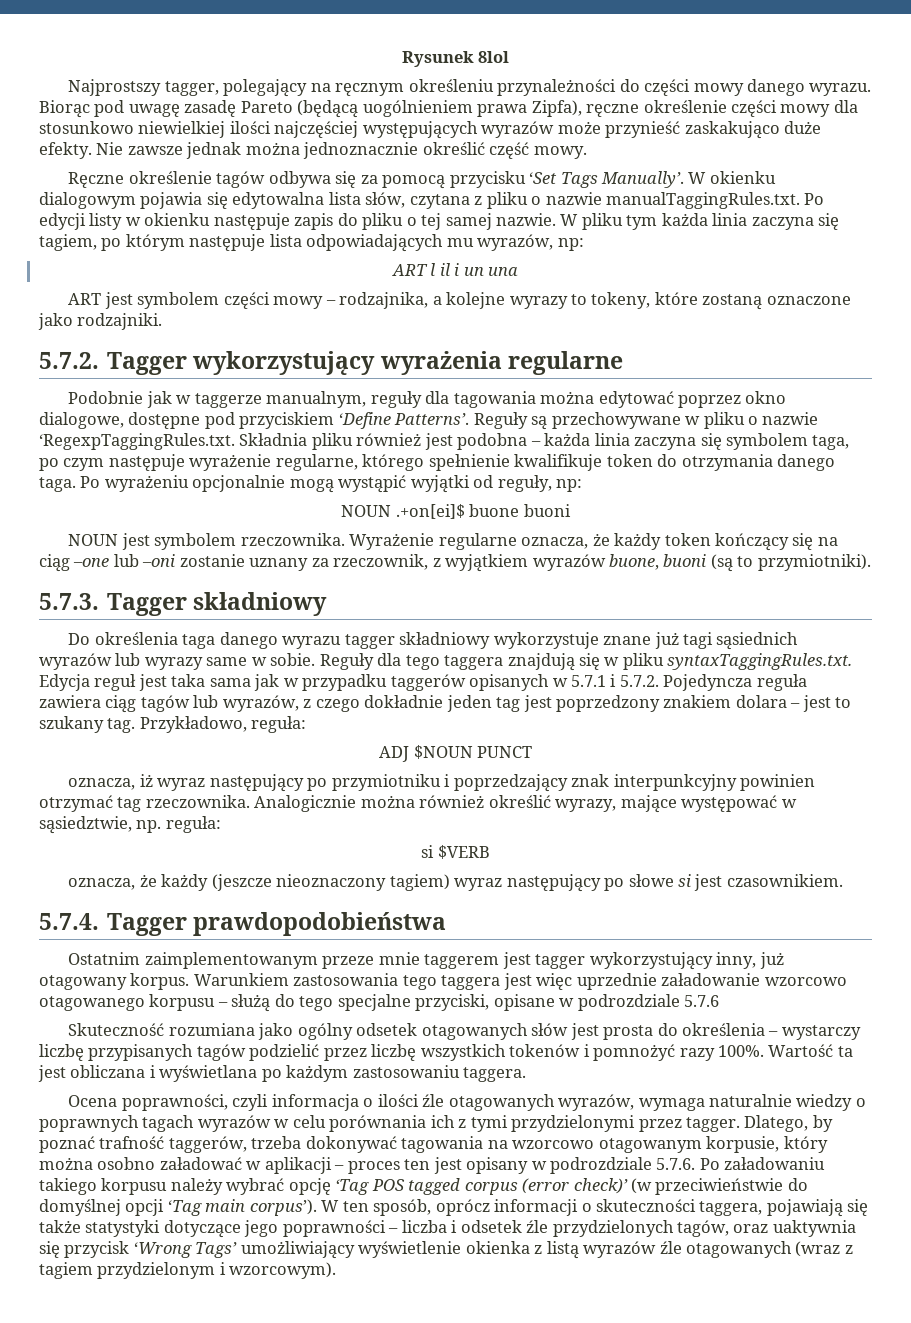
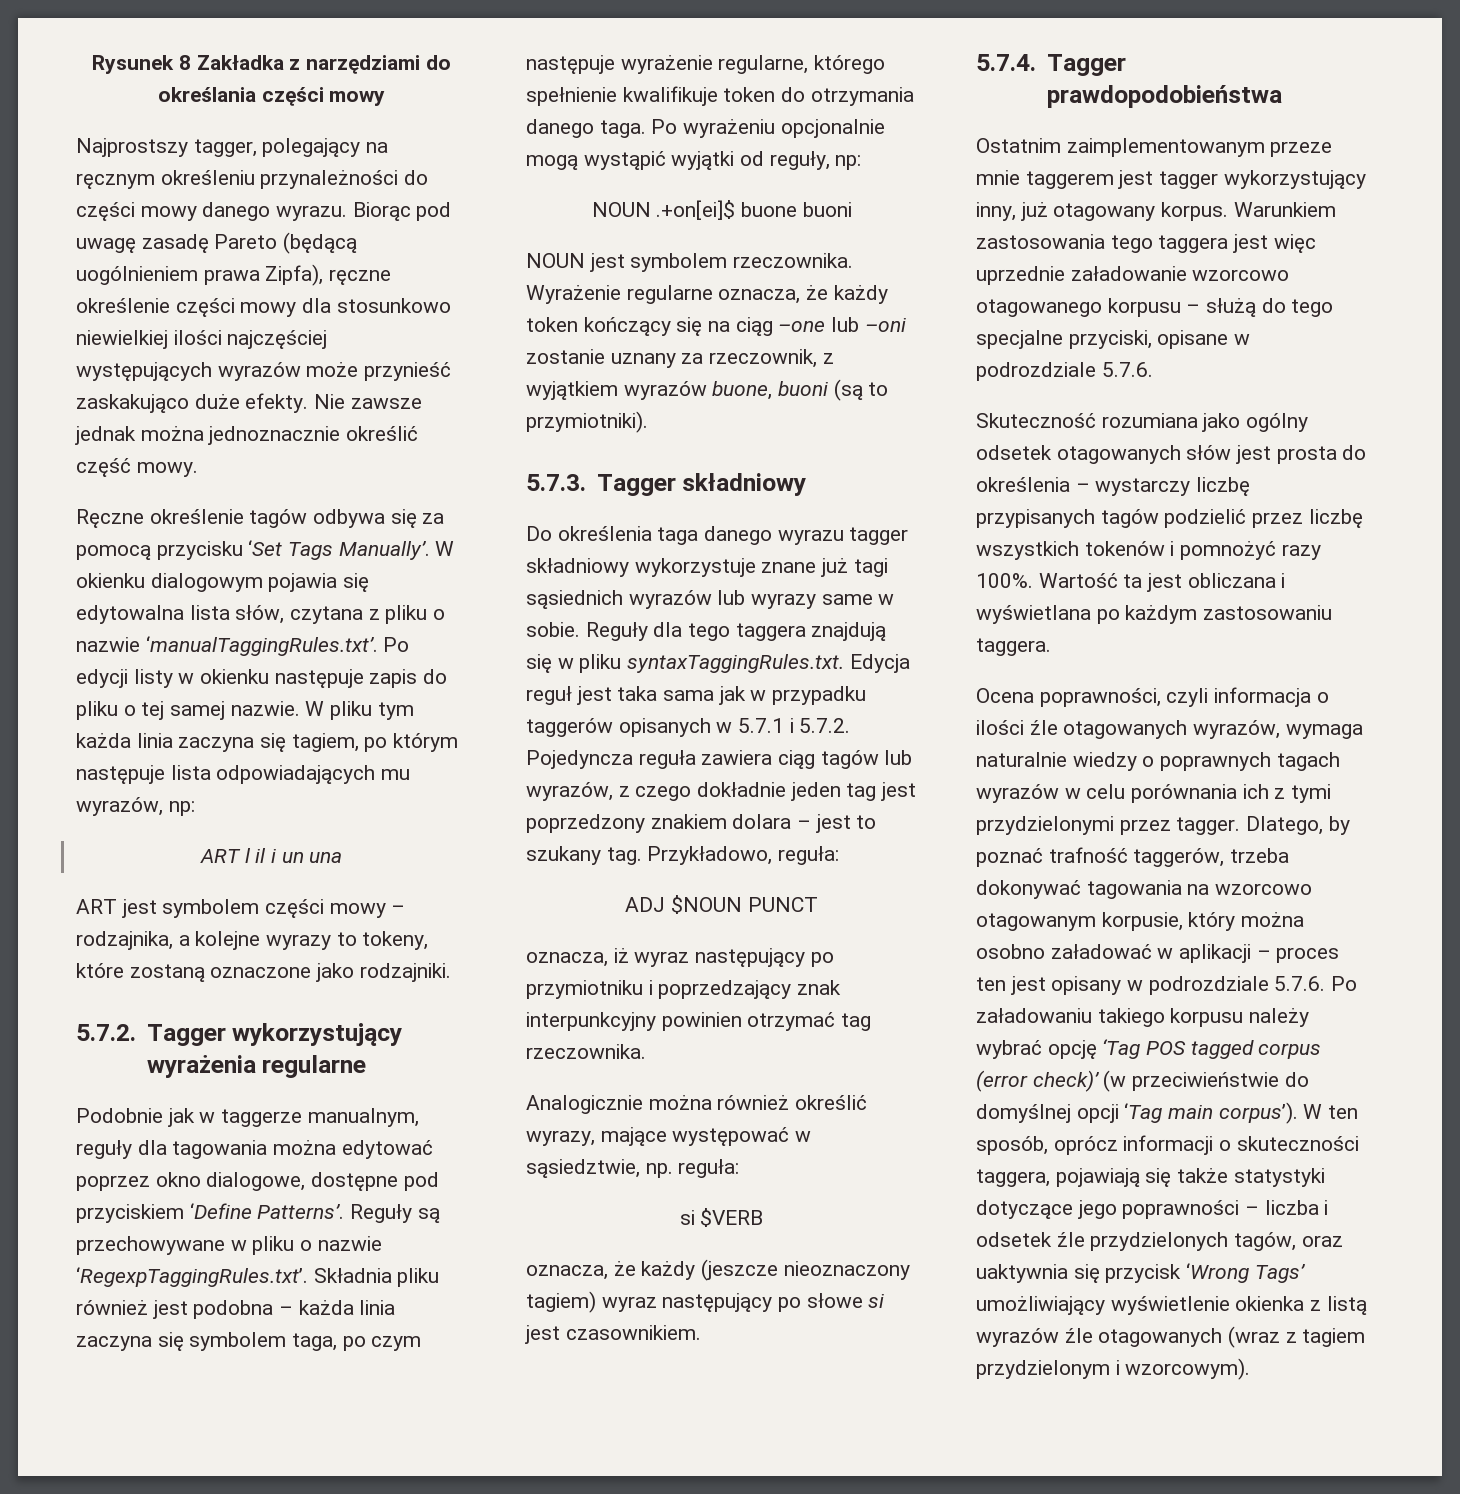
[478,51,510,63] 8lol -> [178,55,451,74] [157,87,386,106] 8 Zakładka z narzędziami do określania części mowy
[606,192,801,209] manualTaggingRules.txt. -> [145,636,378,656] ‘manualTaggingRules.txt’.
[39,433,235,450] ‘RegexpTaggingRules.txt. -> [76,1267,308,1287] ‘RegexpTaggingRules.txt’.
(250, 801) none -> (646, 1051) //
[684,995,720,1007] 5.7.6 -> [1101,362,1153,377] 5.7.6.

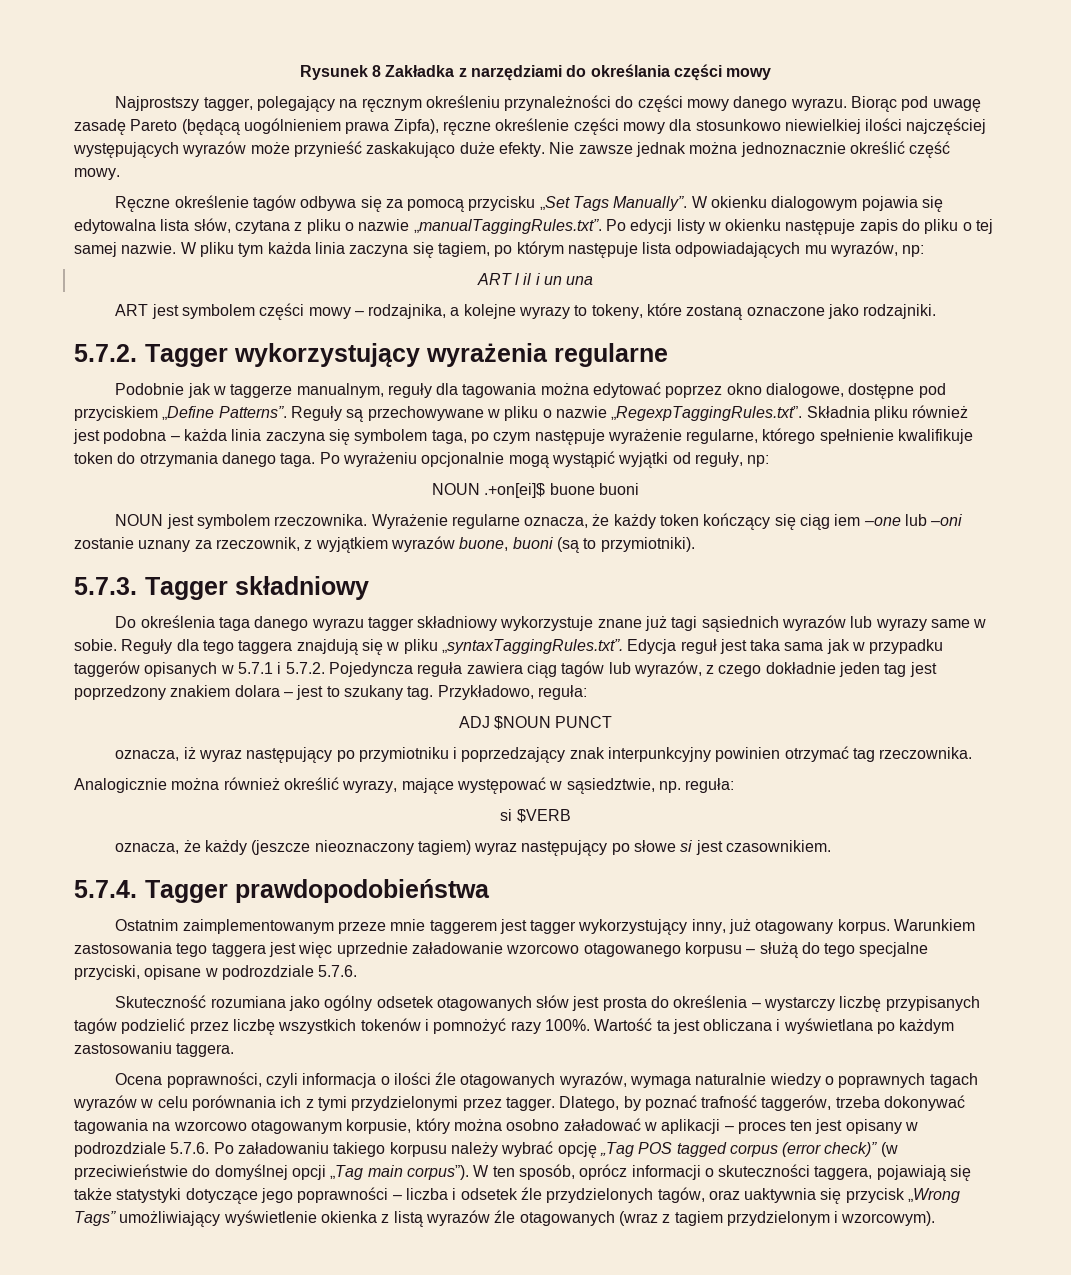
[248,540,430,560] ‘Set Tags Manually’. -> [539,196,688,211] „Set Tags Manually”.
[145,636,378,656] ‘manualTaggingRules.txt’. -> [413,219,602,234] „manualTaggingRules.txt”.
[189,1203,345,1219] ‘Define Patterns’. -> [162,406,287,420] „Define Patterns”.
[76,1267,308,1287] ‘RegexpTaggingRules.txt’. -> [611,406,803,421] „RegexpTaggingRules.txt”.
[708,317,773,336] na ciąg -> [800,514,861,530] ciąg iem
[627,654,845,673] syntaxTaggingRules.txt. -> [441,639,623,654] „syntaxTaggingRules.txt”.
[1102,1039,1141,1059] ‘Tag -> [599,1142,634,1157] „Tag
[1032,1070,1099,1092] check)’ -> [824,1142,878,1157] check)”
[1124,1102,1298,1124] ‘Tag main corpus’). -> [330,1165,469,1180] „Tag main corpus”).
[1186,1263,1305,1283] ‘Wrong Tags’ -> [908,1188,961,1203] [74,1211,116,1226] „Wrong Tags”

